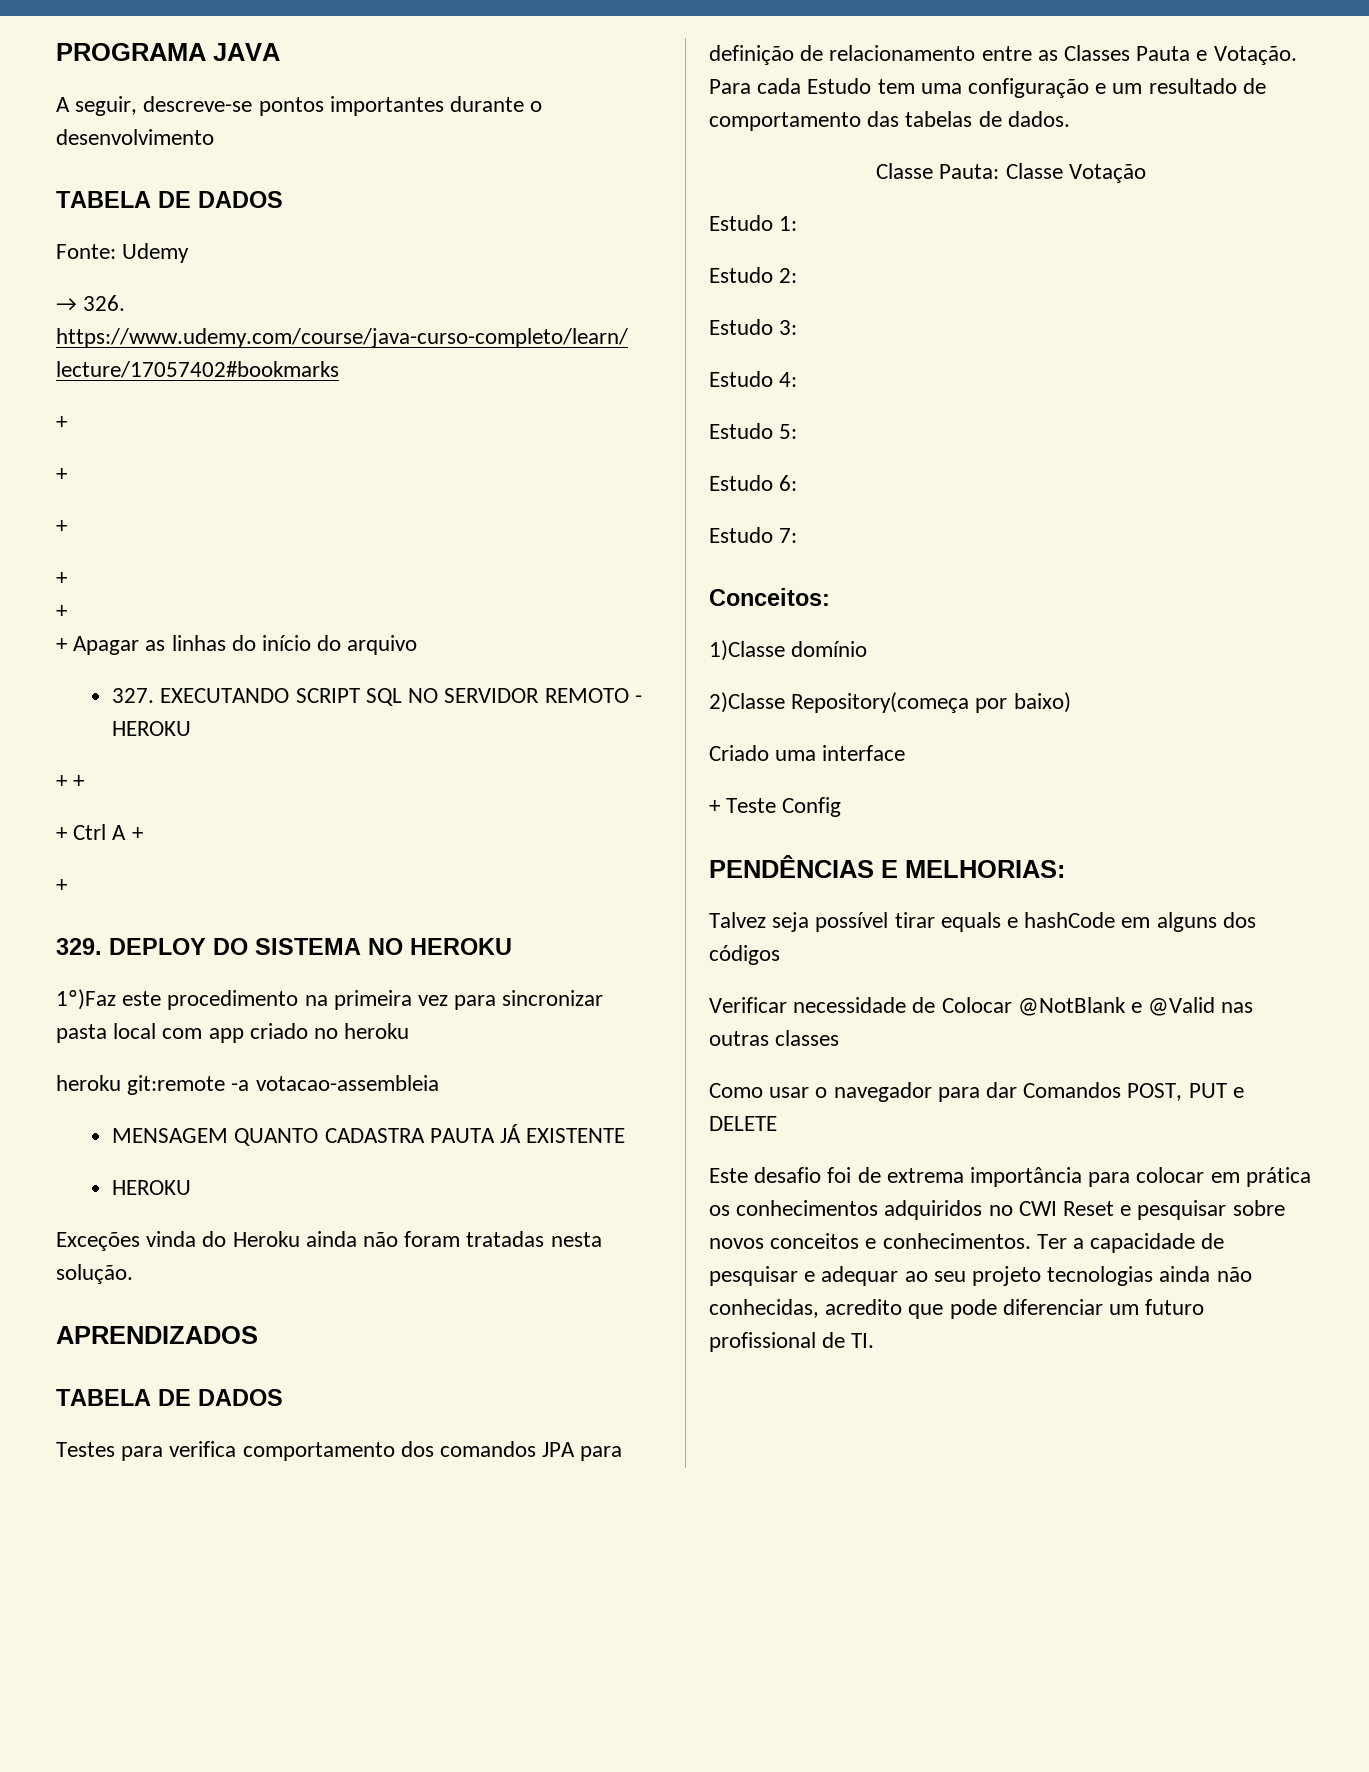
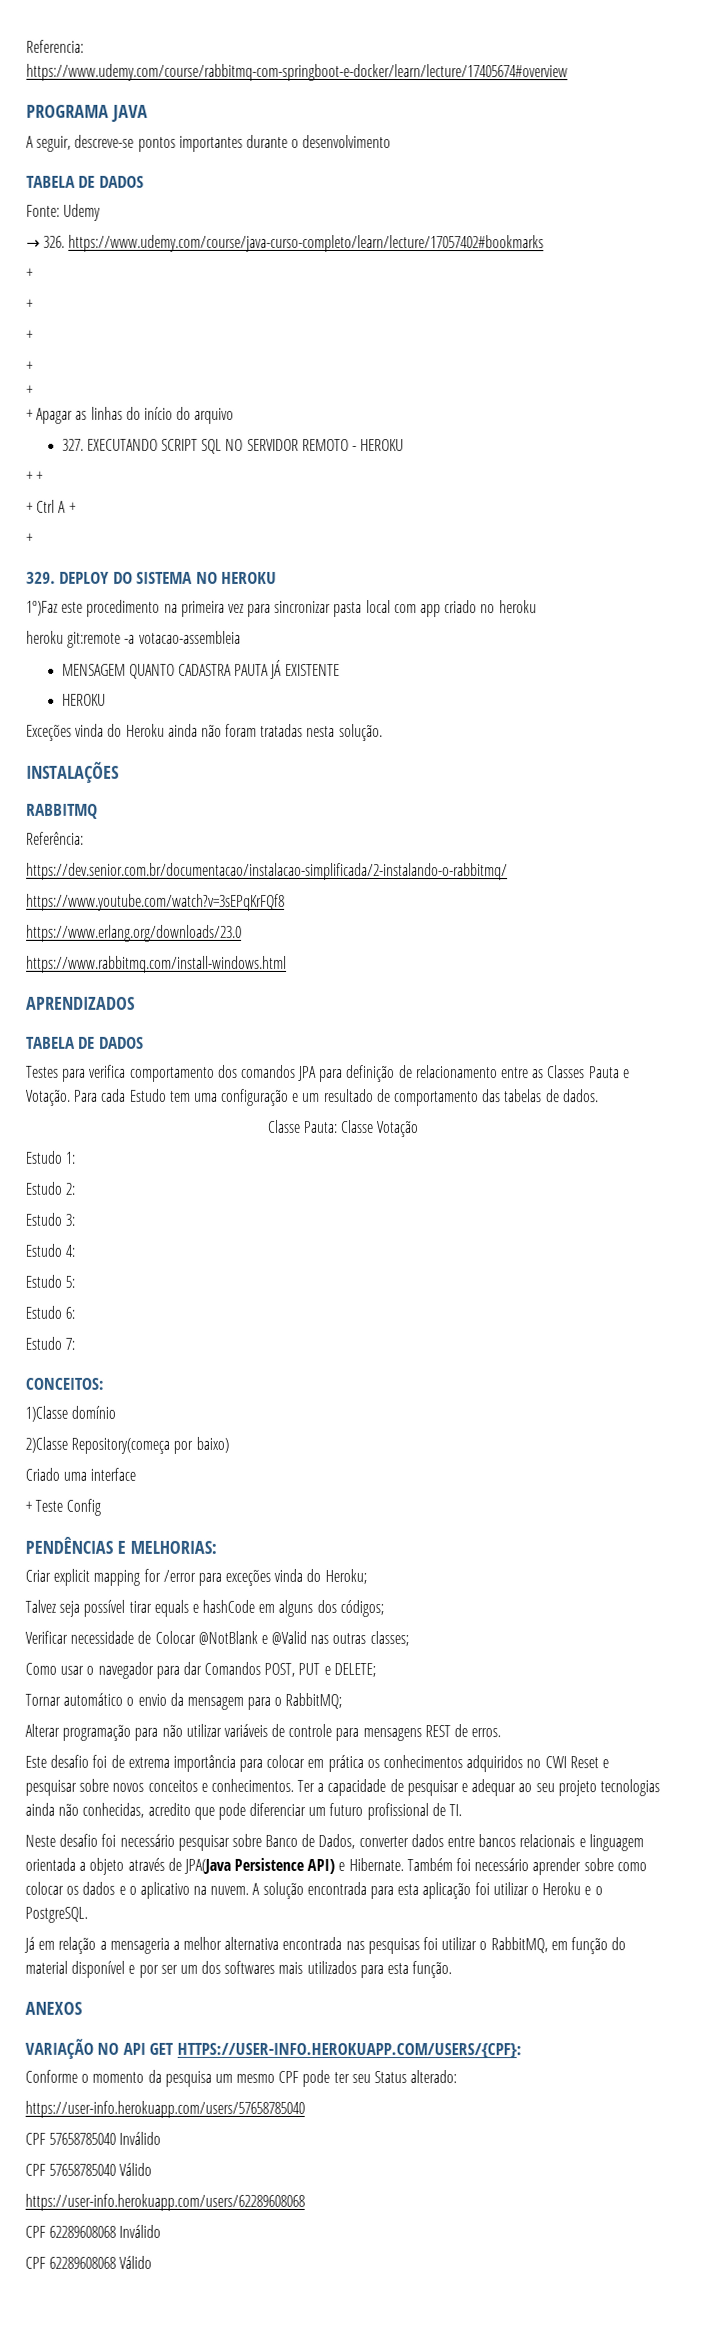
(56, 52) none -> [26,39,84,53] [26,63,568,82] Referencia: // https://www.udemy.com/course/rabbitmq-com-springboot-e-docker/learn/lecture/17405674#overview //
(133, 1274) none -> [26,761,119,783] [26,803,98,819] [26,831,84,845] [26,862,508,881] [26,893,285,911] [26,924,242,942] [26,955,287,973] // INSTALAÇÕES // RABBITMQ // Referência: // https://dev.senior.com.br/documentacao/instalacao-simplificada/2-instalando-o-rabbitmq/ // https://www.youtube.com/watch?v=3sEPqKrFQf8 // https://www.erlang.org/downloads/23.0 // https://www.rabbitmq.com/install-windows.html
[709,588,830,606] Conceitos: -> [25,1377,104,1390] CONCEITOS:
(1065, 869) none -> [25,1568,367,1586] // Criar explicit mapping for /error para exceções vinda do Heroku;
[709,945,780,965] códigos -> [339,1599,384,1618] códigos;
[775,1030,840,1046] classes -> [369,1631,409,1647] classes;
[709,1116,777,1131] DELETE -> [333,1662,376,1678] [25,1692,343,1710] [25,1723,502,1742] DELETE; // Tornar automático o envio da mensagem para o RabbitMQ; // Alterar programação para não utilizar variáveis de controle para mensagens REST de erros.
(875, 1340) none -> [25,1833,644,1852] [25,1857,647,1876] [25,1881,603,1900] [25,1906,88,1923] [24,1936,627,1955] [25,1960,453,1979] [25,2001,82,2015] [25,2038,522,2059] [25,2069,458,2087] [25,2100,305,2118] [25,2131,162,2145] [25,2162,153,2176] [25,2193,305,2211] [25,2224,162,2238] [25,2255,153,2269] // Neste desafio foi necessário pesquisar sobre Banco de Dados, converter dados entre bancos relacionais e linguagem orientada a objeto através de JPA(Java Persistence API) e Hibernate. Também foi necessário aprender sobre como colocar os dados e o aplicativo na nuvem. A solução encontrada para esta aplicação foi utilizar o Heroku e o PostgreSQL. // Já em relação a mensageria a melhor alternativa encontrada nas pesquisas foi utilizar o RabbitMQ, em função do material disponível e por ser um dos softwares mais utilizados para esta função. // ANEXOS // VARIAÇÃO NO API GET HTTPS://USER-INFO.HEROKUAPP.COM/USERS/{CPF}: // Conforme o momento da pesquisa um mesmo CPF pode ter seu Status alterado: // https://user-info.herokuapp.com/users/57658785040 // CPF 57658785040 Inválido // CPF 57658785040 Válido // https://user-info.herokuapp.com/users/62289608068 // CPF 62289608068 Inválido // CPF 62289608068 Válido

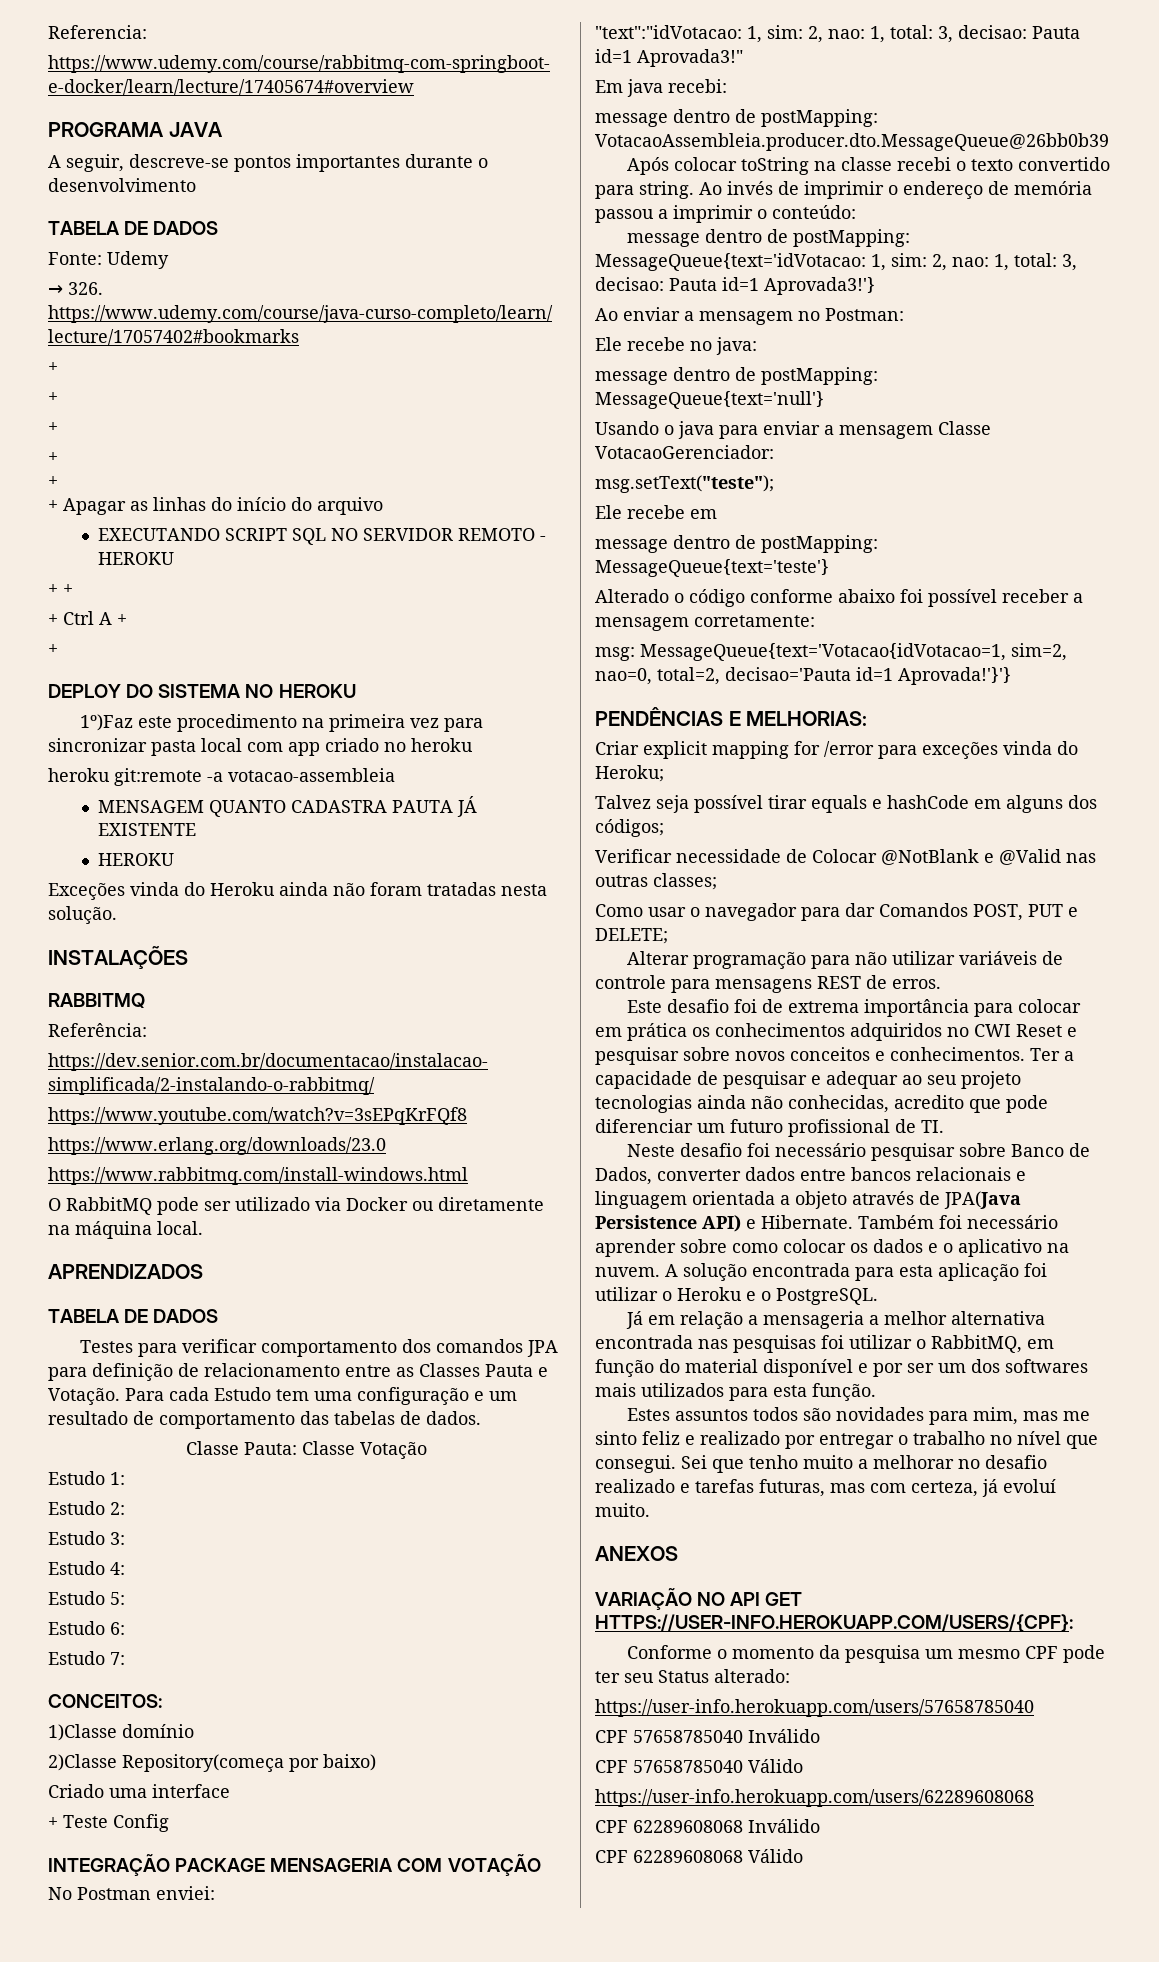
[61,438,84,451] 327. -> (383, 506) none
[26,571,56,584] 329. -> (58, 649) none
(287, 964) none -> [48,1197,544,1215] [48,1221,203,1239] // O RabbitMQ pode ser utilizado via Docker ou diretamente na máquina local.
[89,1064,127,1078] verifica -> [182,1339,258,1353] verificar
(102, 1507) none -> [48,1854,541,1876] [48,1886,215,1900] [595,25,1080,43] [595,49,743,67] [595,79,727,97] [595,109,878,127] [595,133,1109,151] [627,157,1111,175] [595,181,1092,199] [595,205,856,223] [627,229,911,247] [595,253,1077,271] [595,277,875,295] [595,307,904,325] [595,337,757,355] [595,367,878,385] [595,391,824,409] [595,421,991,439] [595,445,774,459] [595,475,774,493] [595,505,717,519] [595,535,878,553] [595,559,829,577] [595,589,1083,607] [595,615,815,631] [595,643,1067,661] [595,667,1011,685] // INTEGRAÇÃO PACKAGE MENSAGERIA COM VOTAÇÃO // No Postman enviei: // "text":"idVotacao: 1, sim: 2, nao: 1, total: 3, decisao: Pauta id=1 Aprovada3!" // Em java recebi: // message dentro de postMapping: VotacaoAssembleia.producer.dto.MessageQueue@26bb0b39 // Após colocar toString na classe recebi o texto convertido para string. Ao invés de imprimir o endereço de memória passou a imprimir o conteúdo: // message dentro de postMapping: MessageQueue{text='idVotacao: 1, sim: 2, nao: 1, total: 3, decisao: Pauta id=1 Aprovada3!'} // Ao enviar a mensagem no Postman: // Ele recebe no java: // message dentro de postMapping: MessageQueue{text='null'} // Usando o java para enviar a mensagem Classe VotacaoGerenciador: // msg.setText("teste"); // Ele recebe em // message dentro de postMapping: MessageQueue{text='teste'} // Alterado o código conforme abaixo foi possível receber a mensagem corretamente: // msg: MessageQueue{text='Votacao{idVotacao=1, sim=2, nao=0, total=2, decisao='Pauta id=1 Aprovada!'}'}
[25,1692,343,1710] // Tornar automático o envio da mensagem para o RabbitMQ; -> (668, 936) none
(453, 1970) none -> [627,1407,1091,1425] [595,1431,1098,1449] [595,1455,1047,1473] [595,1479,1056,1497] [595,1503,650,1517] // Estes assuntos todos são novidades para mim, mas me sinto feliz e realizado por entregar o trabalho no nível que consegui. Sei que tenho muito a melhorar no desafio realizado e tarefas futuras, mas com certeza, já evoluí muito.

